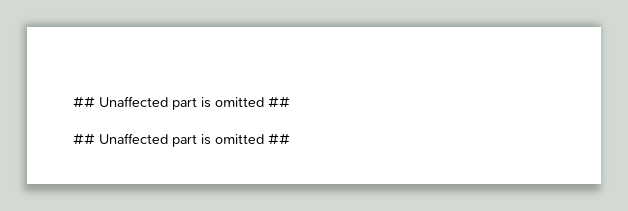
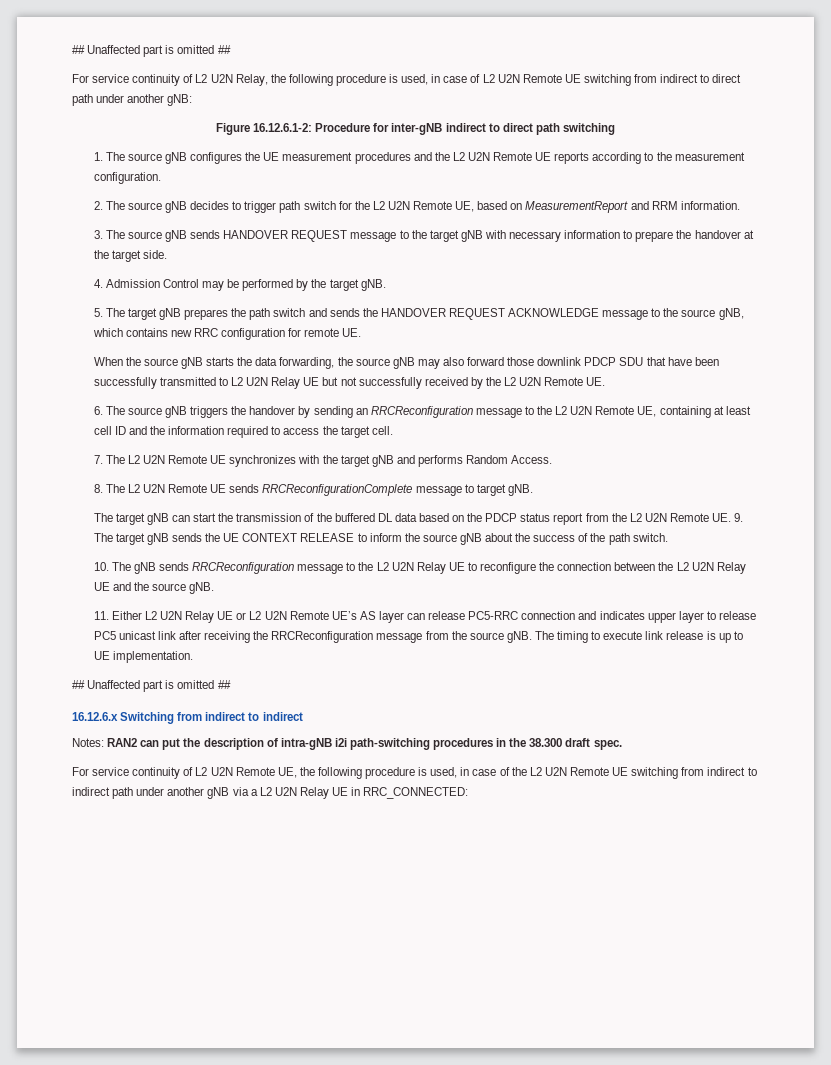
[73,96,290,110] [73,133,290,147] ## Unaffected part is omitted ## // ## Unaffected part is omitted ## -> [72,45,231,57] [72,74,742,86] [72,94,193,106] [216,123,615,135] [93,152,745,164] [93,172,161,184] [93,201,740,213] [93,230,754,242] [93,250,167,262] [93,279,386,291] [93,308,744,320] [92,328,362,340] [93,357,719,369] [93,377,606,389] [93,406,751,418] [93,426,393,438] [93,455,553,467] [93,484,533,496] [93,513,744,525] [93,533,668,545] [93,562,746,574] [93,582,215,594] [93,611,757,623] [93,631,743,643] [93,651,193,663] [72,680,231,692] [72,712,303,724] [72,738,622,750] [72,767,757,779] [72,787,469,799] ## Unaffected part is omitted ## // For service continuity of L2 U2N Relay, the following procedure is used, in case of L2 U2N Remote UE switching from indirect to direct path under another gNB: // Figure 16.12.6.1-2: Procedure for inter-gNB indirect to direct path switching // 1. The source gNB configures the UE measurement procedures and the L2 U2N Remote UE reports according to the measurement configuration. // 2. The source gNB decides to trigger path switch for the L2 U2N Remote UE, based on MeasurementReport and RRM information. // 3. The source gNB sends HANDOVER REQUEST message to the target gNB with necessary information to prepare the handover at the target side. // 4. Admission Control may be performed by the target gNB. // 5. The target gNB prepares the path switch and sends the HANDOVER REQUEST ACKNOWLEDGE message to the source gNB, which contains new RRC configuration for remote UE. // When the source gNB starts the data forwarding, the source gNB may also forward those downlink PDCP SDU that have been successfully transmitted to L2 U2N Relay UE but not successfully received by the L2 U2N Remote UE. // 6. The source gNB triggers the handover by sending an RRCReconfiguration message to the L2 U2N Remote UE, containing at least cell ID and the information required to access the target cell. // 7. The L2 U2N Remote UE synchronizes with the target gNB and performs Random Access. // 8. The L2 U2N Remote UE sends RRCReconfigurationComplete message to target gNB. // The target gNB can start the transmission of the buffered DL data based on the PDCP status report from the L2 U2N Remote UE. 9. The target gNB sends the UE CONTEXT RELEASE to inform the source gNB about the success of the path switch. // 10. The gNB sends RRCReconfiguration message to the L2 U2N Relay UE to reconfigure the connection between the L2 U2N Relay UE and the source gNB. // 11. Either L2 U2N Relay UE or L2 U2N Remote UE’s AS layer can release PC5-RRC connection and indicates upper layer to release PC5 unicast link after receiving the RRCReconfiguration message from the source gNB. The timing to execute link release is up to UE implementation. // ## Unaffected part is omitted ## // 16.12.6.x Switching from indirect to indirect // Notes: RAN2 can put the description of intra-gNB i2i path-switching procedures in the 38.300 draft spec. // For service continuity of L2 U2N Remote UE, the following procedure is used, in case of the L2 U2N Remote UE switching from indirect to indirect path under another gNB via a L2 U2N Relay UE in RRC_CONNECTED:

